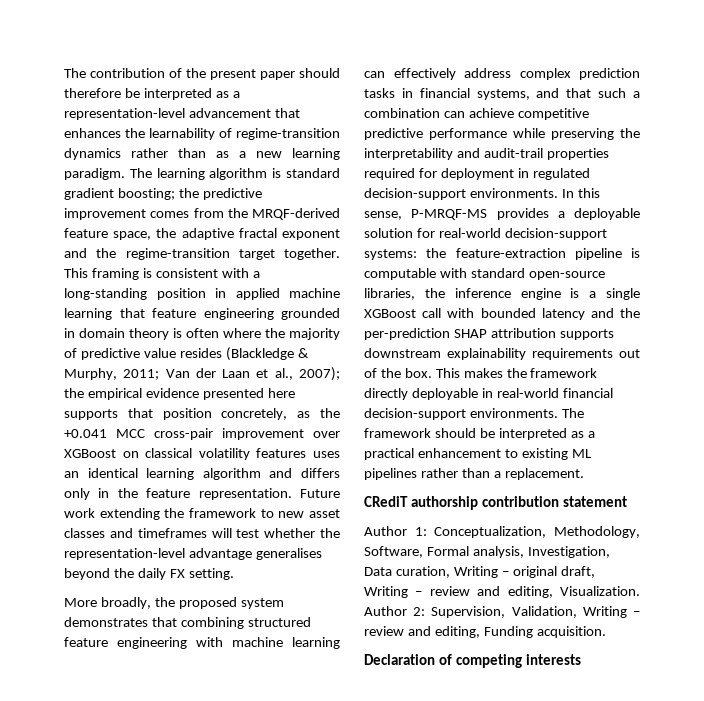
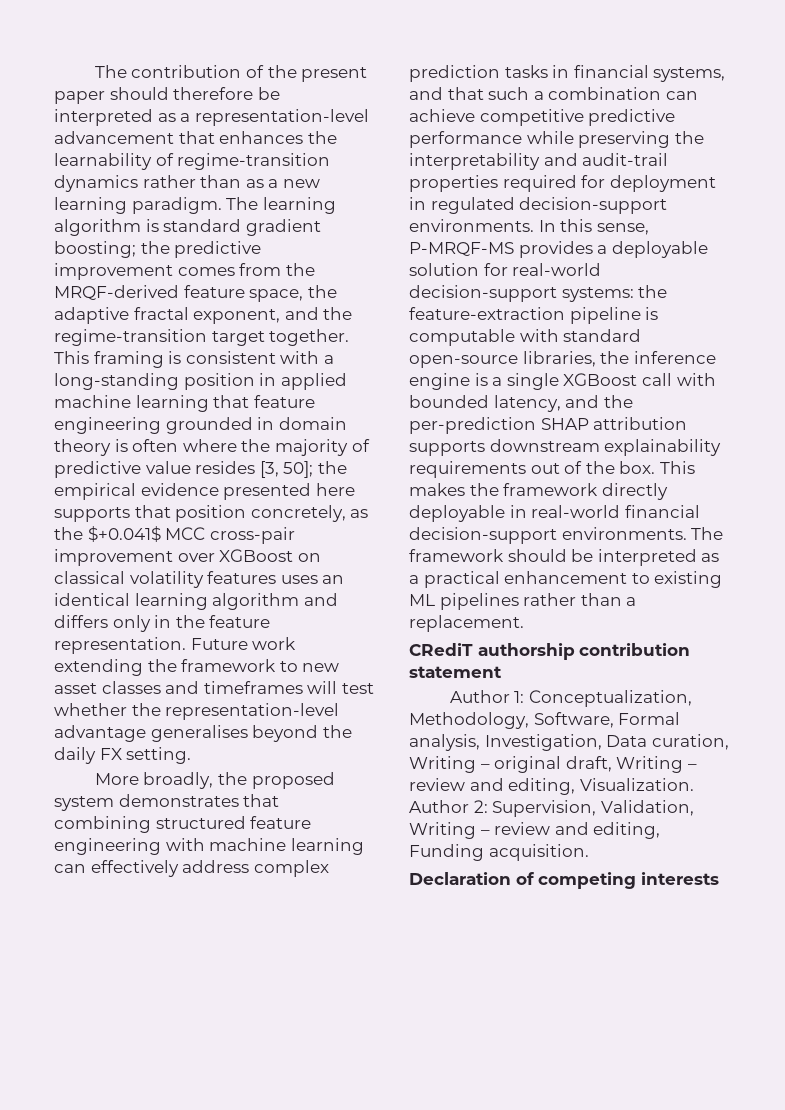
[282,229,340,240] exponent -> [193,309,281,324] exponent,
[225,347,309,361] [64,367,340,381] (Blackledge & Murphy, 2011; Van der Laan et al., 2007); -> [259,461,314,478] [3, 50];
[64,429,107,438] +0.041 -> [87,526,161,542] $+0.041$
[541,308,585,320] latency -> [493,395,561,412] latency,

